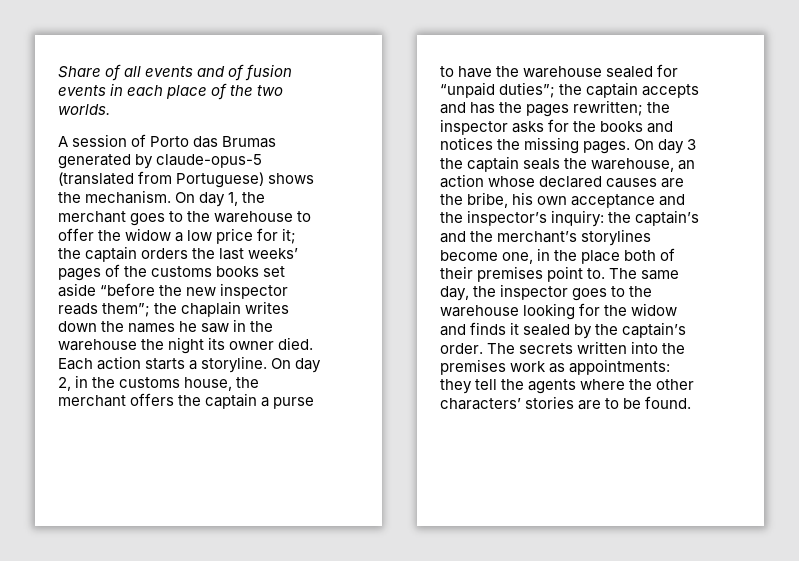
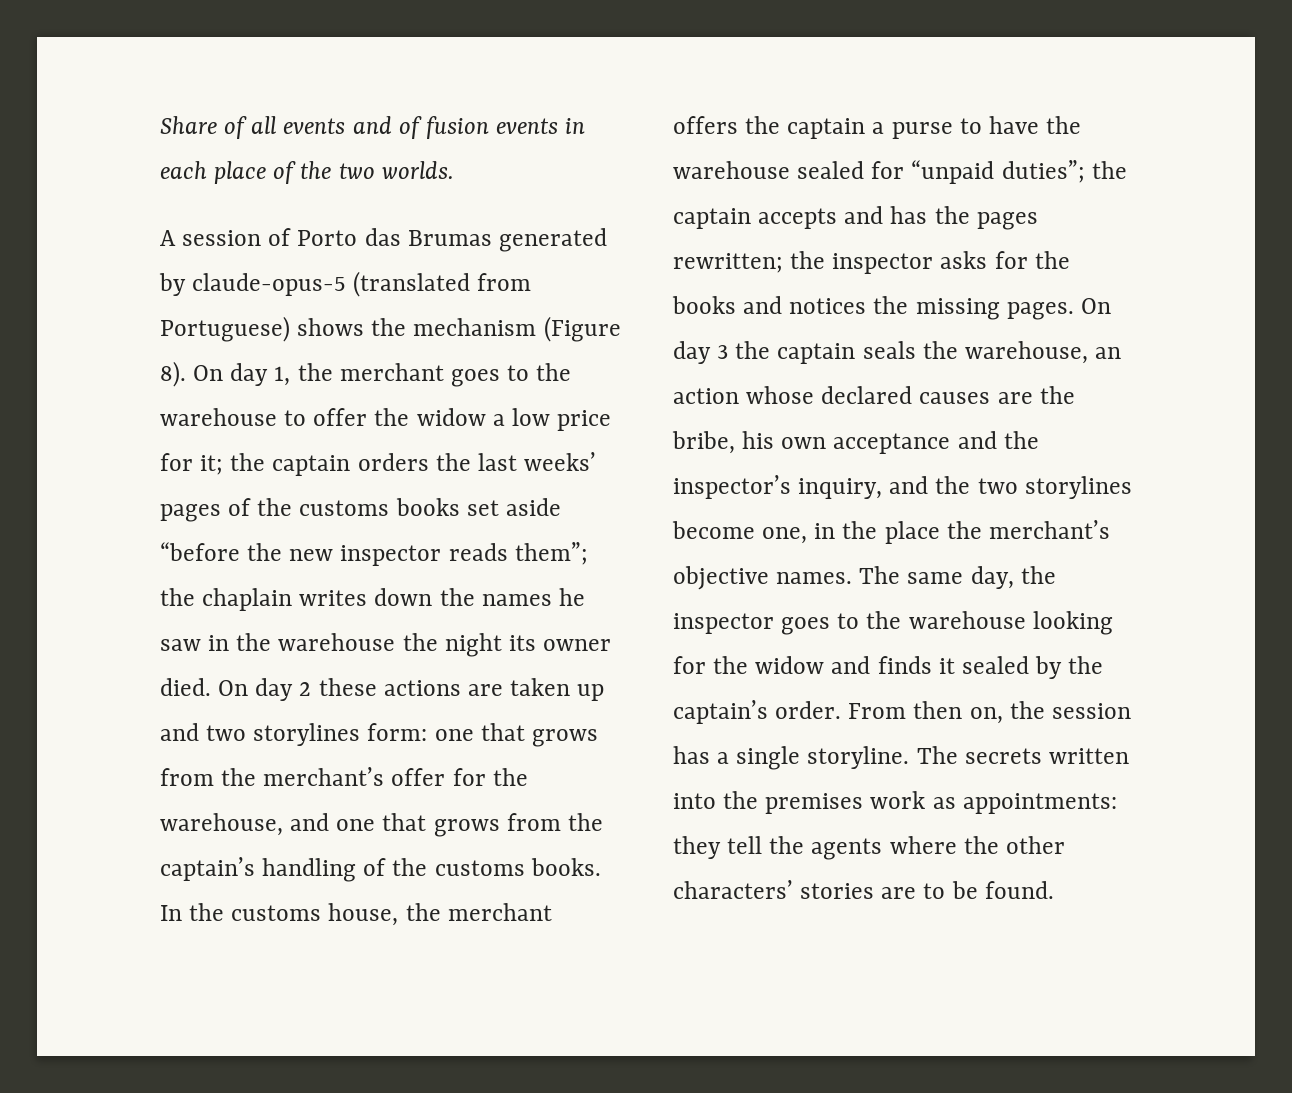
[85,190,172,204] mechanism. -> [413,316,621,342] [160,361,186,387] mechanism (Figure 8).
[58,356,322,373] [58,375,89,391] Each action starts a storyline. On day 2, in -> [218,678,605,701] [160,723,598,747] [160,767,528,786] [160,813,603,837] [160,857,601,882] [160,905,182,921] On day 2 these actions are taken up and two storylines form: one that grows from the merchant’s offer for the warehouse, and one that grows from the captain’s handling of the customs books. In
[551,210,700,227] [440,231,578,243] inquiry: the captain’s and the merchant’s -> [798,476,1018,499] inquiry, and the two
[624,248,676,261] [440,266,606,282] both of their premises point to. -> [946,520,1110,539] [673,566,853,590] the merchant’s objective names.
(483, 348) none -> [848,701,1131,724] [673,746,910,770] From then on, the session has a single storyline.

